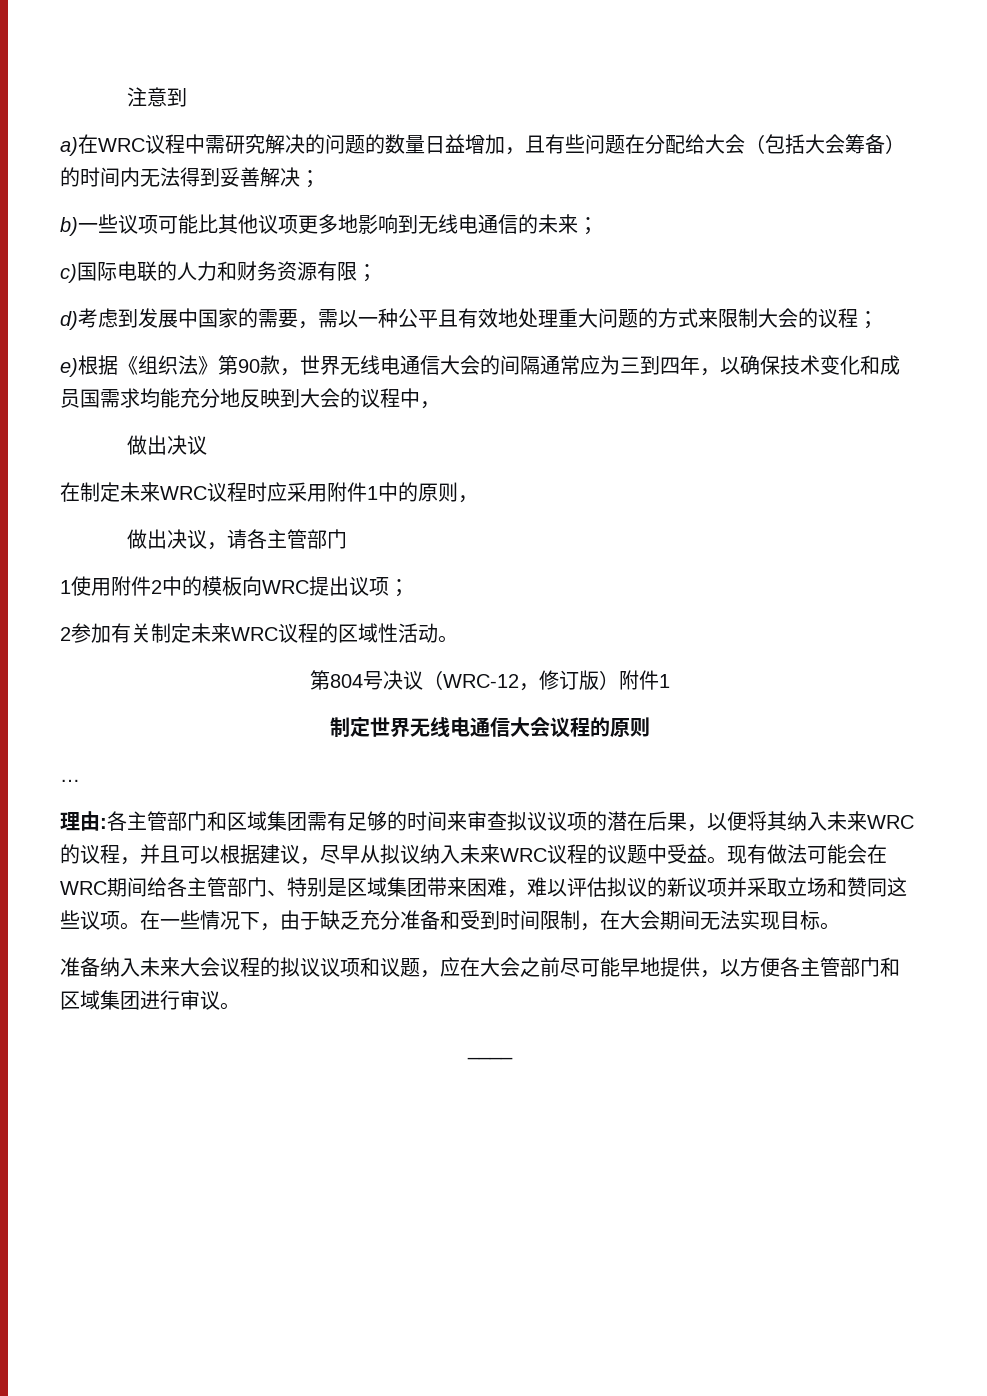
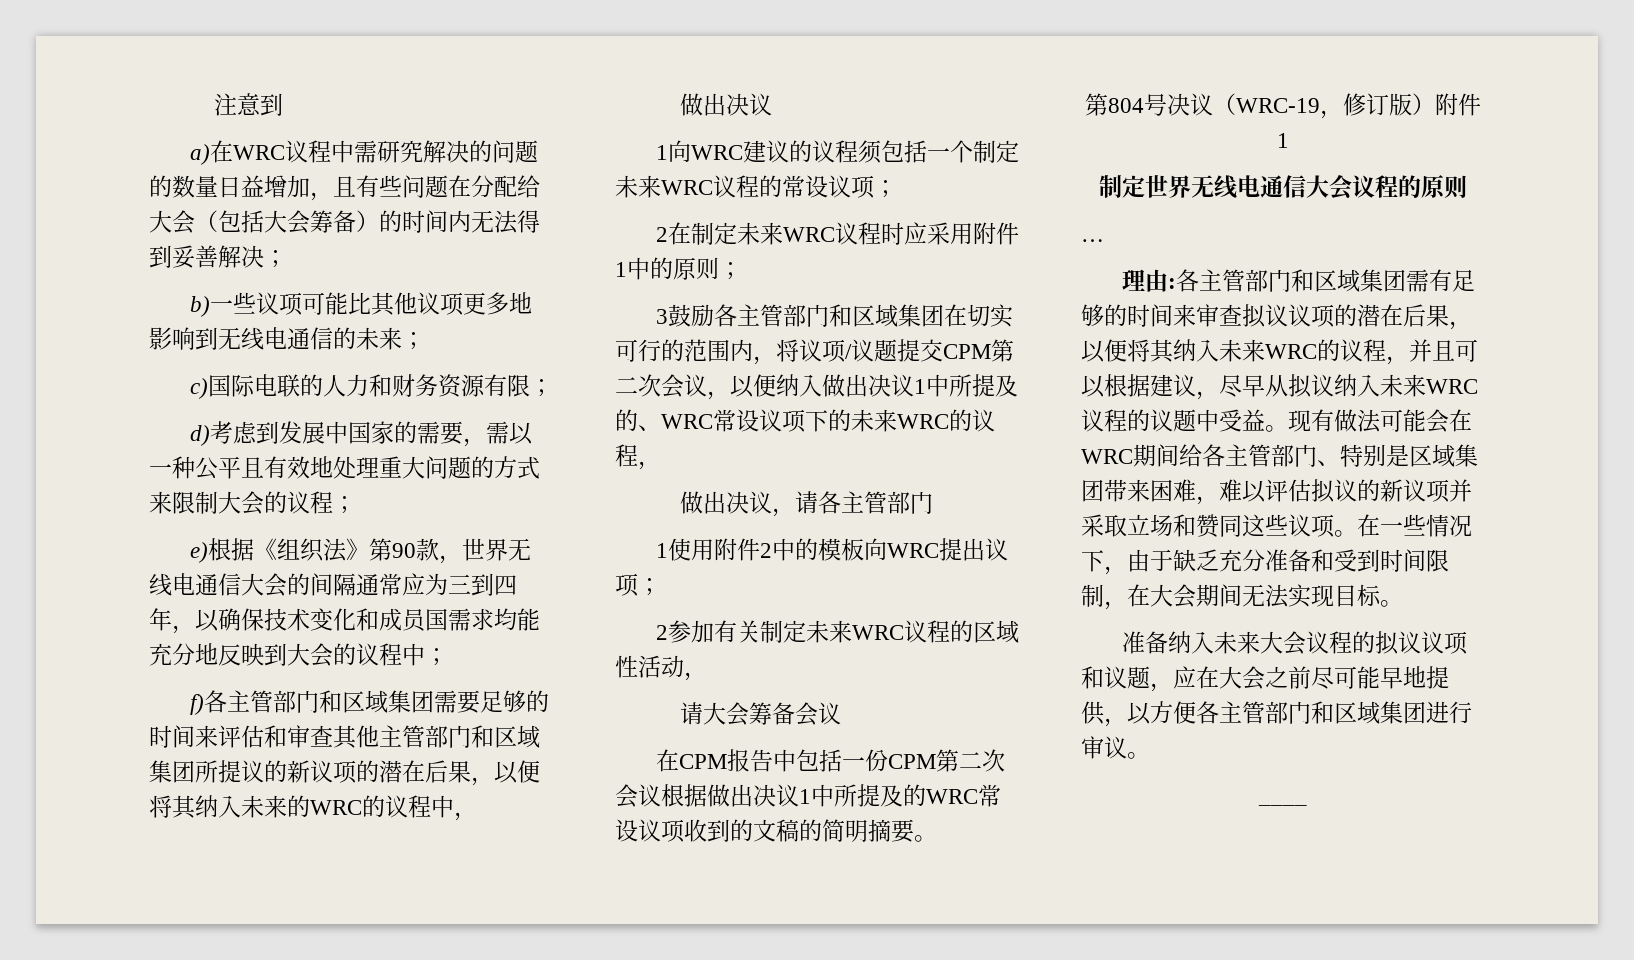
[420,401,440,409] [126,435,207,455] ， // 做出决议 // -> [425,648,448,666] [189,690,549,715] [149,725,540,749] [149,760,540,786] [149,795,477,821] [680,93,773,116] [655,140,1019,164] [615,175,897,199] [655,227,668,242] ； // f)各主管部门和区域集团需要足够的时间来评估和审查其他主管部门和区域集团所提议的新议项的潜在后果，以便将其纳入未来的WRC的议程中， // 做出决议 // 1向WRC建议的议程须包括一个制定未来WRC议程的常设议项； // 2
(458, 492) none -> [719,262,742,280] [655,304,1013,328] [615,339,1014,365] [615,374,1018,400] [615,409,995,433] [615,444,638,467] ； // 3鼓励各主管部门和区域集团在切实可行的范围内，将议项/议题提交CPM第二次会议，以便纳入做出决议1中所提及的、WRC常设议项下的未来WRC的议程
(438, 633) none -> [684,672,707,681] [680,702,842,726] [655,749,1005,772] [615,784,1001,808] [615,819,914,843] ， // 请大会筹备会议 // 在CPM报告中包括一份CPM第二次会议根据做出决议1中所提及的WRC常设议项收到的文稿的简明摘要
[442,674,519,688] WRC-12 -> [1236,98,1320,113] WRC-19

